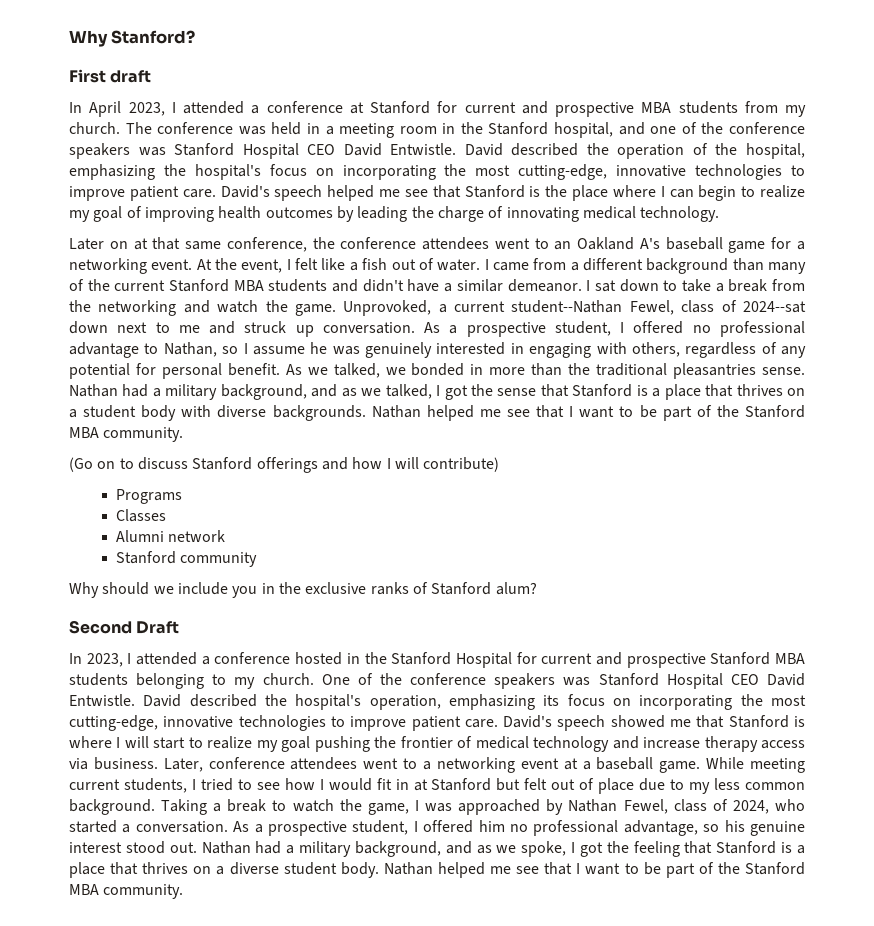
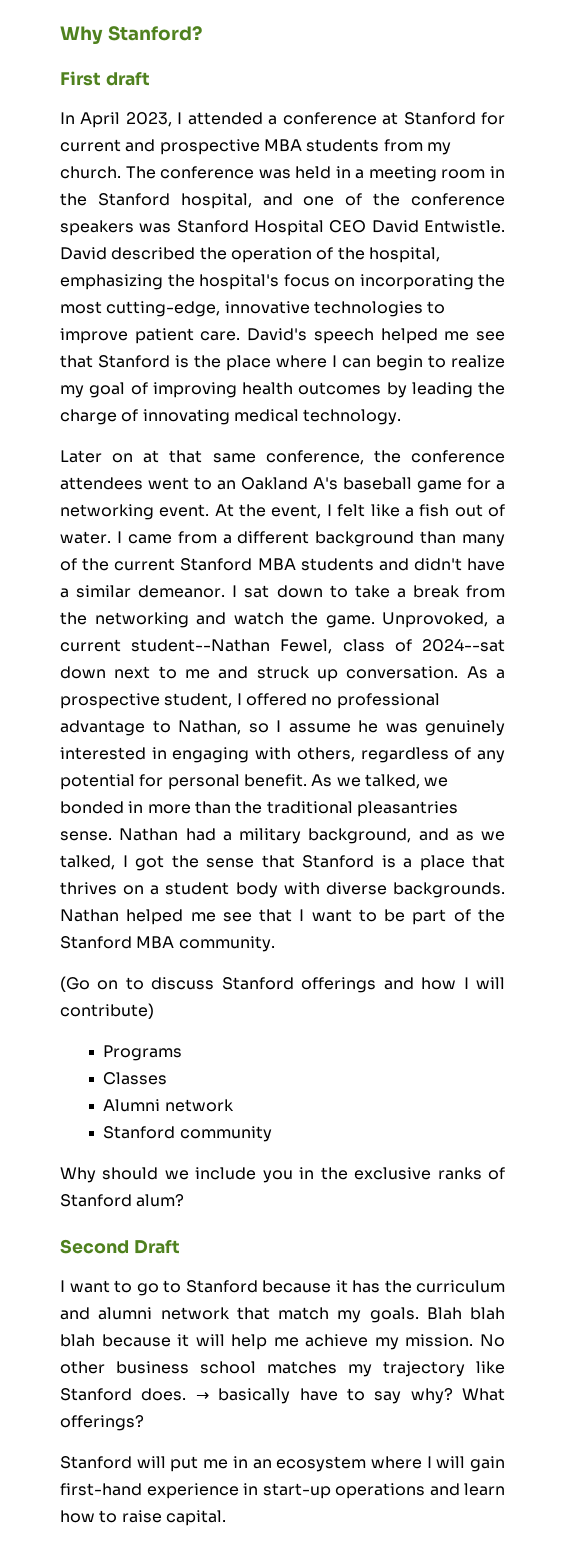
[69,652,805,668] [69,673,805,689] [69,694,807,710] [69,715,805,731] [69,736,805,752] [69,757,806,773] [69,778,806,794] [69,799,806,815] [69,820,805,836] [69,841,806,857] [69,862,806,878] [69,884,184,899] In 2023, I attended a conference hosted in the Stanford Hospital for current and prospective Stanford MBA students belonging to my church. One of the conference speakers was Stanford Hospital CEO David Entwistle. David described the hospital's operation, emphasizing its focus on incorporating the most cutting-edge, innovative technologies to improve patient care. David's speech showed me that Stanford is where I will start to realize my goal pushing the frontier of medical technology and increase therapy access via business. Later, conference attendees went to a networking event at a baseball game. While meeting current students, I tried to see how I would fit in at Stanford but felt out of place due to my less common background. Taking a break to watch the game, I was approached by Nathan Fewel, class of 2024, who started a conversation. As a prospective student, I offered him no professional advantage, so his genuine interest stood out. Nathan had a military background, and as we spoke, I got the feeling that Stanford is a place that thrives on a diverse student body. Nathan helped me see that I want to be part of the Stanford MBA community. -> [60,1280,505,1296] [60,1307,505,1323] [60,1334,505,1350] [60,1361,505,1377] [60,1388,505,1404] [60,1415,144,1431] [60,1456,505,1472] [60,1483,505,1499] [60,1510,226,1526] I want to go to Stanford because it has the curriculum and alumni network that match my goals. Blah blah blah because it will help me achieve my mission. No other business school matches my trajectory like Stanford does. → basically have to say why? What offerings? // Stanford will put me in an ecosystem where I will gain first-hand experience in start-up operations and learn how to raise capital.

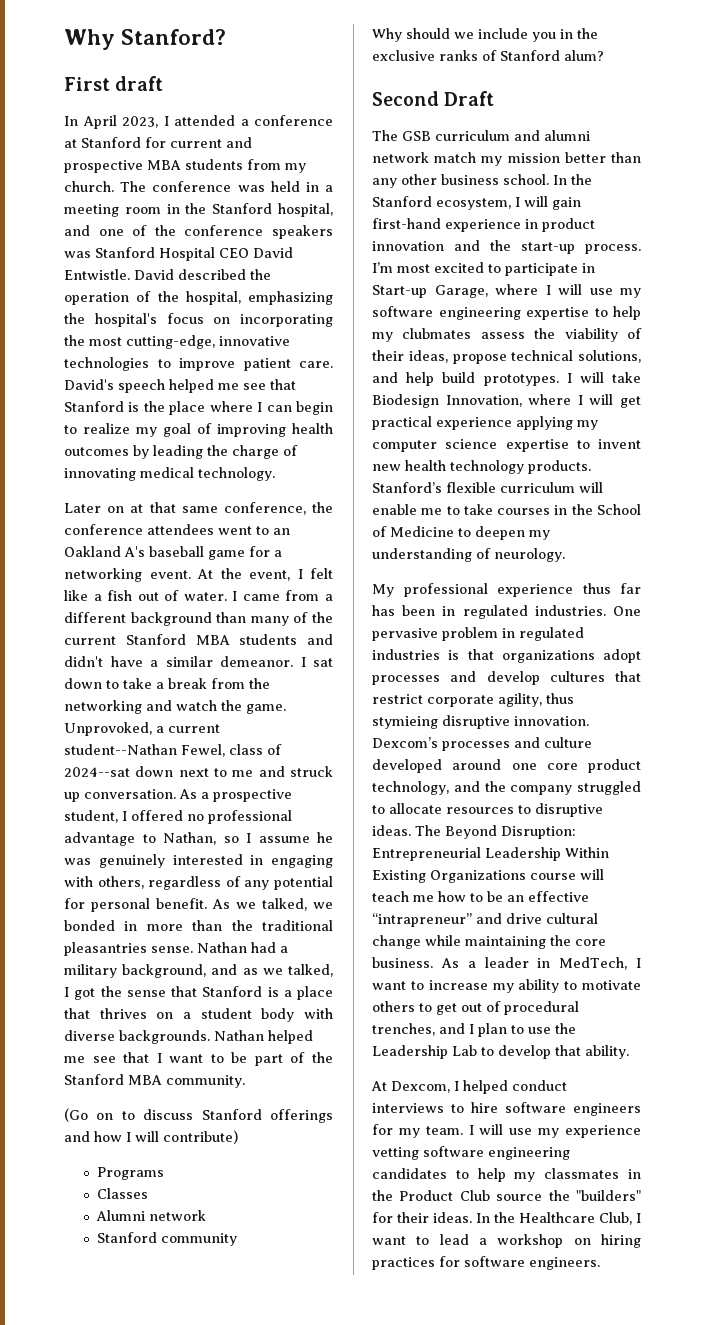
[60,1280,412,1296] I want to go to Stanford because it has the -> [372,130,431,141] The GSB
[236,1307,270,1320] that -> (429, 157) none
[369,1307,505,1323] [60,1334,505,1350] [60,1361,505,1377] [60,1388,505,1404] [60,1415,144,1431] [60,1456,422,1472] goals. Blah blah blah because it will help me achieve my mission. No other business school matches my trajectory like Stanford does. → basically have to say why? What offerings? // Stanford will put me in an ecosystem where -> [507,152,641,163] [372,174,592,188] [372,196,511,210] mission better than any other business school. In the Stanford ecosystem,
[262,1483,505,1499] [60,1510,226,1526] start-up operations and learn how to raise capital. -> [542,218,595,232] [372,240,641,254] [372,262,595,276] [372,284,641,298] [372,306,641,320] [372,328,642,342] [372,350,641,364] [372,372,641,386] [372,394,641,408] [372,416,598,430] [372,439,641,452] [372,460,591,474] [372,482,603,493] [372,504,641,515] [372,526,550,540] [372,548,565,562] [372,583,641,597] [372,605,641,619] [372,627,584,641] [372,649,641,663] [372,671,641,685] [372,693,574,707] [372,715,589,729] [372,737,592,751] [372,759,641,773] [372,781,641,795] [372,803,603,817] [372,825,576,839] [372,847,609,861] [372,869,604,883] [372,891,589,902] [372,913,598,927] [372,935,606,949] [372,957,641,970] [372,979,641,993] [372,1001,579,1015] [372,1023,576,1037] [372,1045,629,1059] [371,1080,567,1094] [372,1102,641,1116] [372,1124,641,1138] [372,1146,570,1160] [372,1168,641,1182] [372,1190,641,1201] [372,1212,641,1225] [372,1234,641,1248] [372,1256,600,1270] product innovation and the start-up process. I’m most excited to participate in Start-up Garage, where I will use my software engineering expertise to help my clubmates assess the viability of their ideas, propose technical solutions, and help build prototypes. I will take Biodesign Innovation, where I will get practical experience applying my computer science expertise to invent new health technology products. Stanford’s flexible curriculum will enable me to take courses in the School of Medicine to deepen my understanding of neurology. // My professional experience thus far has been in regulated industries. One pervasive problem in regulated industries is that organizations adopt processes and develop cultures that restrict corporate agility, thus stymieing disruptive innovation. Dexcom’s processes and culture developed around one core product technology, and the company struggled to allocate resources to disruptive ideas. The Beyond Disruption: Entrepreneurial Leadership Within Existing Organizations course will teach me how to be an effective “intrapreneur” and drive cultural change while maintaining the core business. As a leader in MedTech, I want to increase my ability to motivate others to get out of procedural trenches, and I plan to use the Leadership Lab to develop that ability. // At Dexcom, I helped conduct interviews to hire software engineers for my team. I will use my experience vetting software engineering candidates to help my classmates in the Product Club source the "builders" for their ideas. In the Healthcare Club, I want to lead a workshop on hiring practices for software engineers.

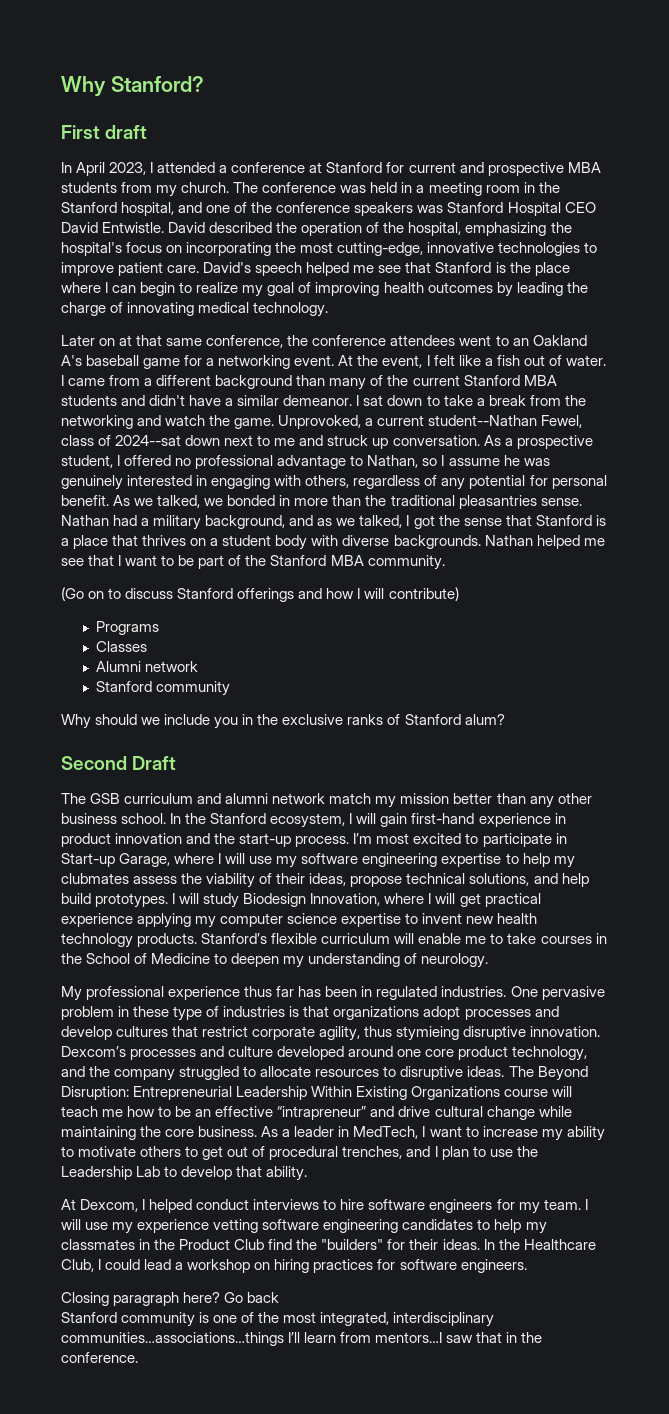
[612,372,641,383] take -> [203,893,240,908] study
[519,627,584,641] regulated -> [133,1006,220,1021] these type of
[496,1194,543,1201] source -> [268,1239,293,1250] find
[372,1236,430,1245] want to -> [105,1259,141,1270] could
(600, 1263) none -> [61,1292,280,1306] [61,1312,495,1327] [61,1332,543,1346] [61,1352,138,1363] // Closing paragraph here? Go back // Stanford community is one of the most integrated, interdisciplinary communities…associations…things I’ll learn from mentors…I saw that in the conference.

